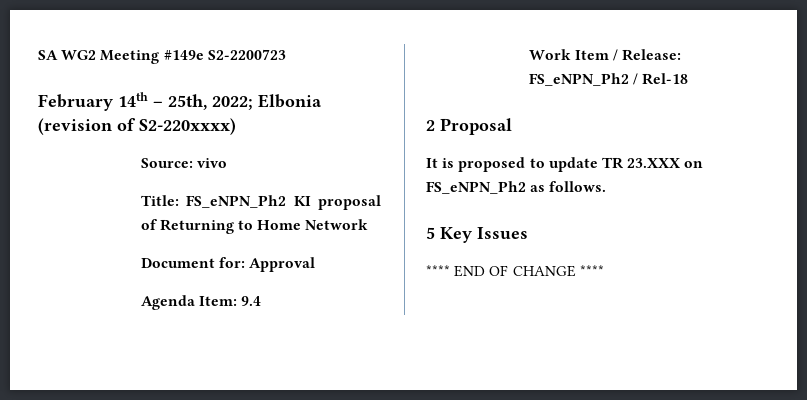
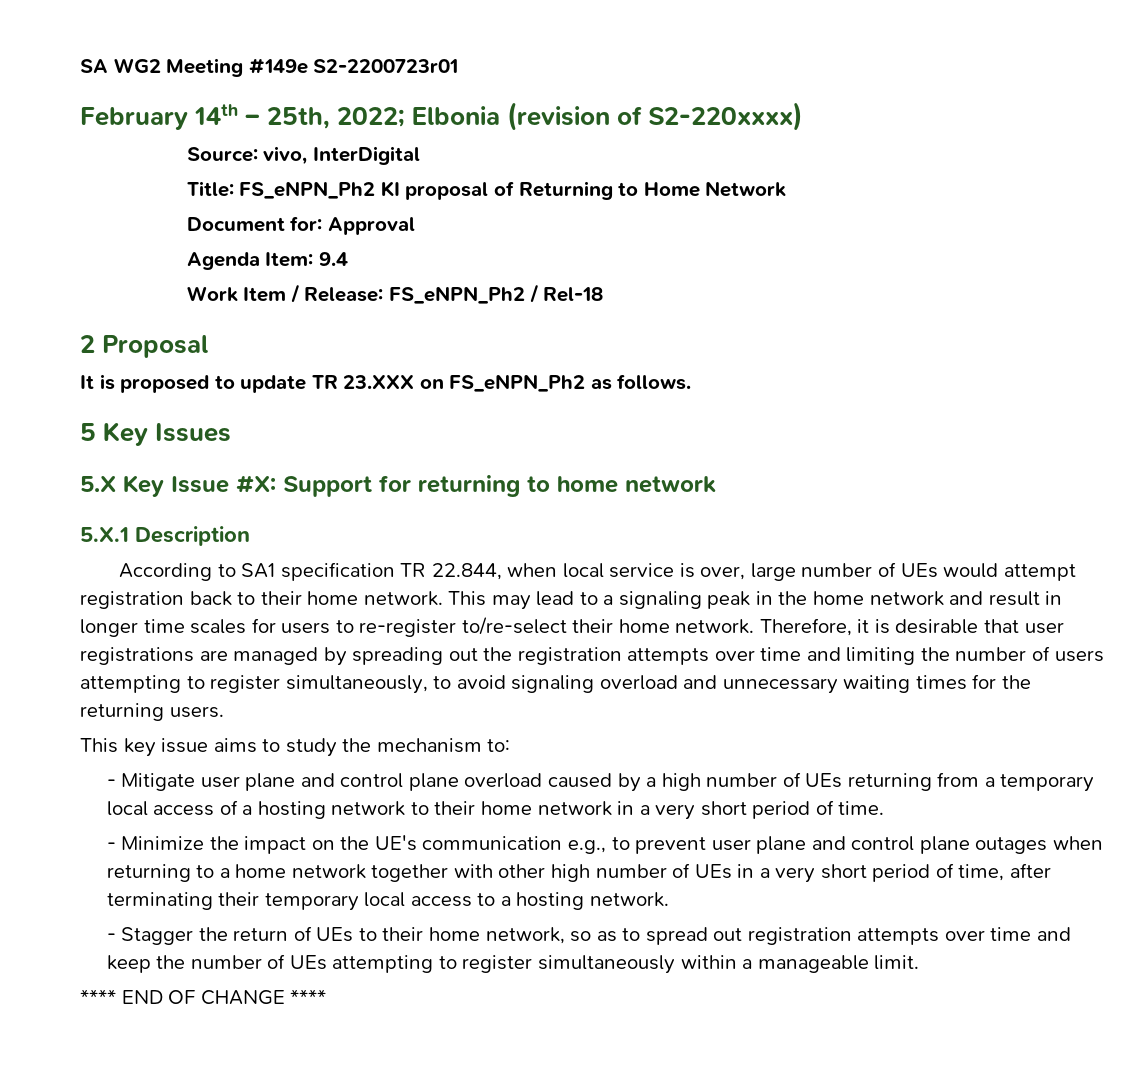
[207,49,286,60] S2-2200723 -> [313,59,459,73] S2-2200723r01
[196,158,227,168] vivo -> [263,146,420,165] vivo, InterDigital
(528, 233) none -> [80,475,716,497] [80,526,250,546] [119,562,1076,581] [80,591,1063,610] [80,617,1064,637] [80,646,1104,666] [80,674,1031,694] [80,703,224,721] [80,738,511,757] [106,772,1095,792] [106,800,885,820] [106,835,1103,854] [106,863,1051,883] [106,892,669,911] [106,926,1071,945] [106,954,920,974] // 5.X Key Issue #X: Support for returning to home network // 5.X.1 Description // According to SA1 specification TR 22.844, when local service is over, large number of UEs would attempt registration back to their home network. This may lead to a signaling peak in the home network and result in longer time scales for users to re-register to/re-select their home network. Therefore, it is desirable that user registrations are managed by spreading out the registration attempts over time and limiting the number of users attempting to register simultaneously, to avoid signaling overload and unnecessary waiting times for the returning users. // This key issue aims to study the mechanism to: // - Mitigate user plane and control plane overload caused by a high number of UEs returning from a temporary local access of a hosting network to their home network in a very short period of time. // - Minimize the impact on the UE's communication e.g., to prevent user plane and control plane outages when returning to a home network together with other high number of UEs in a very short period of time, after terminating their temporary local access to a hosting network. // - Stagger the return of UEs to their home network, so as to spread out registration attempts over time and keep the number of UEs attempting to register simultaneously within a manageable limit.

